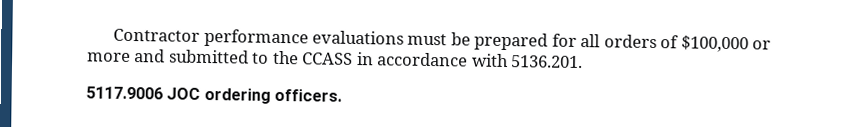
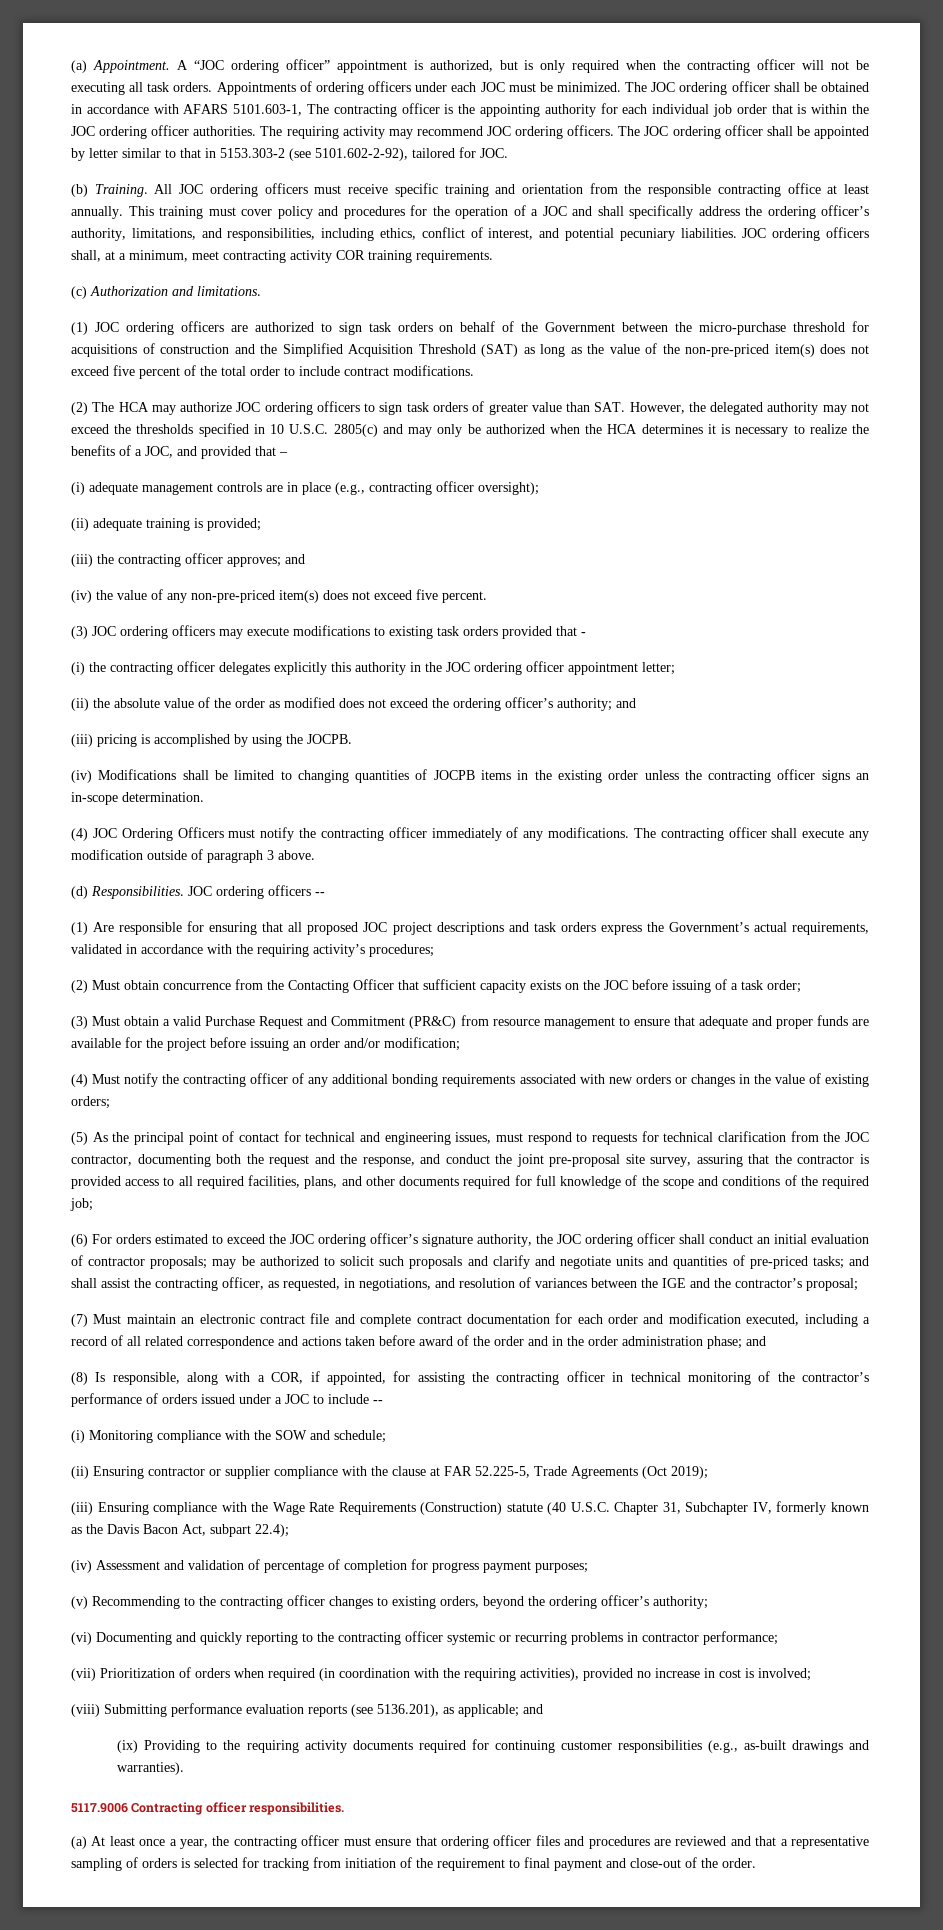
[113,28,772,53] [87,49,584,69] [86,86,343,104] Contractor performance evaluations must be prepared for all orders of $100,000 or more and submitted to the CCASS in accordance with 5136.201. // 5117.9006 JOC ordering officers. -> [71,59,869,73] [71,81,869,95] [71,103,869,117] [71,125,869,139] [71,147,508,161] [71,183,869,197] [71,205,869,219] [71,227,869,241] [71,250,493,263] [71,286,261,299] [71,321,870,335] [71,343,869,357] [71,365,474,379] [71,401,869,415] [71,423,870,437] [71,445,288,459] [71,481,539,495] [71,518,261,531] [71,553,305,567] [71,589,487,603] [71,625,586,639] [71,661,675,675] [71,697,636,711] [71,734,352,747] [71,769,869,783] [71,792,204,805] [71,827,870,841] [71,849,315,863] [71,885,325,899] [71,921,869,935] [71,944,434,957] [71,979,801,993] [71,1015,869,1029] [71,1037,460,1051] [71,1073,869,1087] [71,1096,110,1109] [71,1131,869,1145] [71,1154,869,1167] [71,1175,869,1189] [70,1198,93,1211] [71,1233,869,1247] [71,1255,869,1269] [71,1277,858,1291] [71,1313,871,1327] [71,1335,766,1349] [71,1371,869,1385] [71,1393,383,1407] [71,1430,386,1443] [71,1466,708,1479] [71,1501,869,1515] [71,1524,289,1537] [71,1559,588,1573] [71,1595,708,1609] [71,1631,778,1645] [71,1667,811,1681] [71,1703,543,1717] [117,1739,869,1753] [117,1762,185,1775] [71,1802,345,1815] [71,1835,869,1849] [71,1857,756,1871] (a) Appointment. A “JOC ordering officer” appointment is authorized, but is only required when the contracting officer will not be executing all task orders. Appointments of ordering officers under each JOC must be minimized. The JOC ordering officer shall be obtained in accordance with AFARS 5101.603-1, The contracting officer is the appointing authority for each individual job order that is within the JOC ordering officer authorities. The requiring activity may recommend JOC ordering officers. The JOC ordering officer shall be appointed by letter similar to that in 5153.303-2 (see 5101.602-2-92), tailored for JOC. // (b) Training. All JOC ordering officers must receive specific training and orientation from the responsible contracting office at least annually. This training must cover policy and procedures for the operation of a JOC and shall specifically address the ordering officer’s authority, limitations, and responsibilities, including ethics, conflict of interest, and potential pecuniary liabilities. JOC ordering officers shall, at a minimum, meet contracting activity COR training requirements. // (c) Authorization and limitations. // (1) JOC ordering officers are authorized to sign task orders on behalf of the Government between the micro-purchase threshold for acquisitions of construction and the Simplified Acquisition Threshold (SAT) as long as the value of the non-pre-priced item(s) does not exceed five percent of the total order to include contract modifications. // (2) The HCA may authorize JOC ordering officers to sign task orders of greater value than SAT. However, the delegated authority may not exceed the thresholds specified in 10 U.S.C. 2805(c) and may only be authorized when the HCA determines it is necessary to realize the benefits of a JOC, and provided that – // (i) adequate management controls are in place (e.g., contracting officer oversight); // (ii) adequate training is provided; // (iii) the contracting officer approves; and // (iv) the value of any non-pre-priced item(s) does not exceed five percent. // (3) JOC ordering officers may execute modifications to existing task orders provided that - // (i) the contracting officer delegates explicitly this authority in the JOC ordering officer appointment letter; // (ii) the absolute value of the order as modified does not exceed the ordering officer’s authority; and // (iii) pricing is accomplished by using the JOCPB. // (iv) Modifications shall be limited to changing quantities of JOCPB items in the existing order unless the contracting officer signs an in-scope determination. // (4) JOC Ordering Officers must notify the contracting officer immediately of any modifications. The contracting officer shall execute any modification outside of paragraph 3 above. // (d) Responsibilities. JOC ordering officers -- // (1) Are responsible for ensuring that all proposed JOC project descriptions and task orders express the Government’s actual requirements, validated in accordance with the requiring activity’s procedures; // (2) Must obtain concurrence from the Contacting Officer that sufficient capacity exists on the JOC before issuing of a task order; // (3) Must obtain a valid Purchase Request and Commitment (PR&C) from resource management to ensure that adequate and proper funds are available for the project before issuing an order and/or modification; // (4) Must notify the contracting officer of any additional bonding requirements associated with new orders or changes in the value of existing orders; // (5) As the principal point of contact for technical and engineering issues, must respond to requests for technical clarification from the JOC contractor, documenting both the request and the response, and conduct the joint pre-proposal site survey, assuring that the contractor is provided access to all required facilities, plans, and other documents required for full knowledge of the scope and conditions of the required job; // (6) For orders estimated to exceed the JOC ordering officer’s signature authority, the JOC ordering officer shall conduct an initial evaluation of contractor proposals; may be authorized to solicit such proposals and clarify and negotiate units and quantities of pre-priced tasks; and shall assist the contracting officer, as requested, in negotiations, and resolution of variances between the IGE and the contractor’s proposal; // (7) Must maintain an electronic contract file and complete contract documentation for each order and modification executed, including a record of all related correspondence and actions taken before award of the order and in the order administration phase; and // (8) Is responsible, along with a COR, if appointed, for assisting the contracting officer in technical monitoring of the contractor’s performance of orders issued under a JOC to include -- // (i) Monitoring compliance with the SOW and schedule; // (ii) Ensuring contractor or supplier compliance with the clause at FAR 52.225-5, Trade Agreements (Oct 2019); // (iii) Ensuring compliance with the Wage Rate Requirements (Construction) statute (40 U.S.C. Chapter 31, Subchapter IV, formerly known as the Davis Bacon Act, subpart 22.4); // (iv) Assessment and validation of percentage of completion for progress payment purposes; // (v) Recommending to the contracting officer changes to existing orders, beyond the ordering officer’s authority; // (vi) Documenting and quickly reporting to the contracting officer systemic or recurring problems in contractor performance; // (vii) Prioritization of orders when required (in coordination with the requiring activities), provided no increase in cost is involved; // (viii) Submitting performance evaluation reports (see 5136.201), as applicable; and // (ix) Providing to the requiring activity documents required for continuing customer responsibilities (e.g., as-built drawings and warranties). // 5117.9006 Contracting officer responsibilities. // (a) At least once a year, the contracting officer must ensure that ordering officer files and procedures are reviewed and that a representative sampling of orders is selected for tracking from initiation of the requirement to final payment and close-out of the order.

